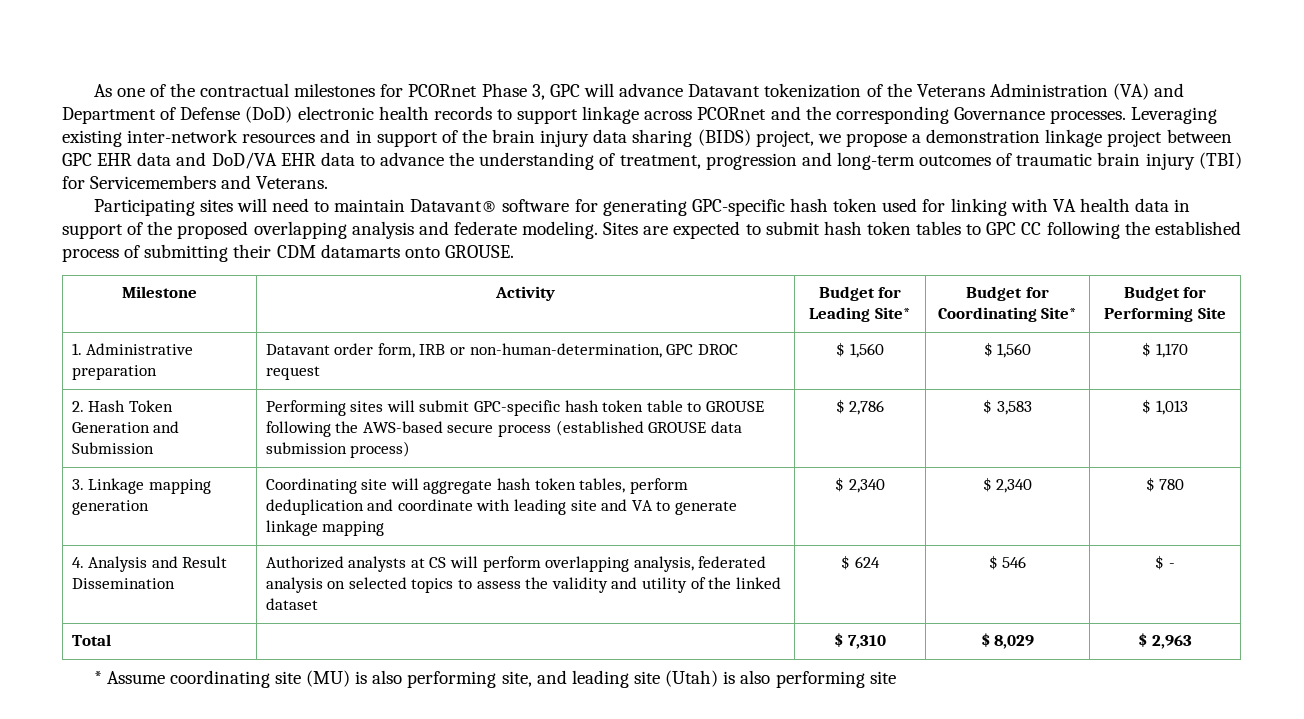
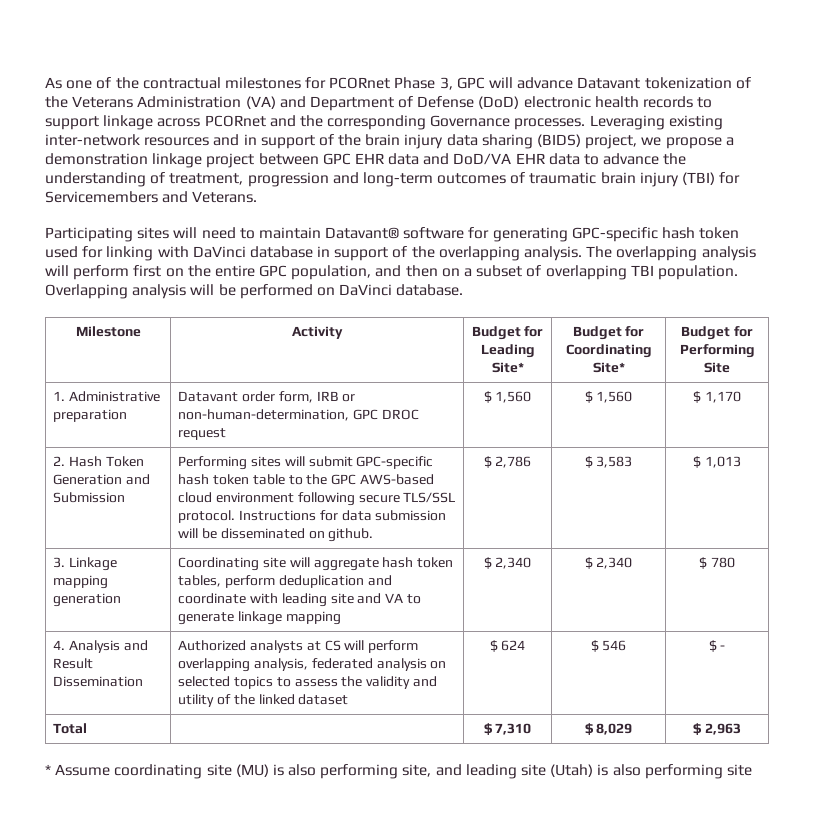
[1052,198,1191,212] [62,221,1241,239] [62,244,514,262] VA health data in support of the proposed overlapping analysis and federate modeling. Sites are expected to submit hash token tables to GPC CC following the established process of submitting their CDM datamarts onto GROUSE. -> [192,246,756,261] [45,265,738,280] [45,284,464,299] DaVinci database in support of the overlapping analysis. The overlapping analysis will perform first on the entire GPC population, and then on a subset of overlapping TBI population. Overlapping analysis will be performed on DaVinci database.
[705,401,764,412] [265,420,742,437] [265,441,411,458] GROUSE following the AWS-based secure process (established GROUSE data submission process) -> [306,474,434,485] [178,492,456,506] [178,510,447,523] [178,528,374,542] the GPC AWS-based cloud environment following secure TLS/SSL protocol. Instructions for data submission will be disseminated on github.

